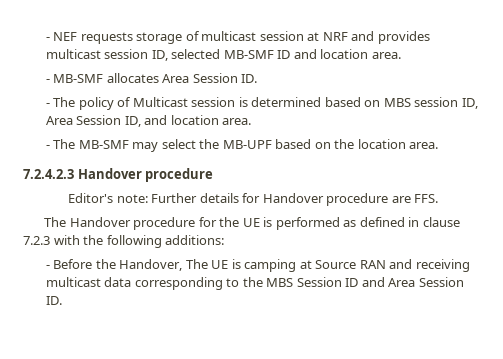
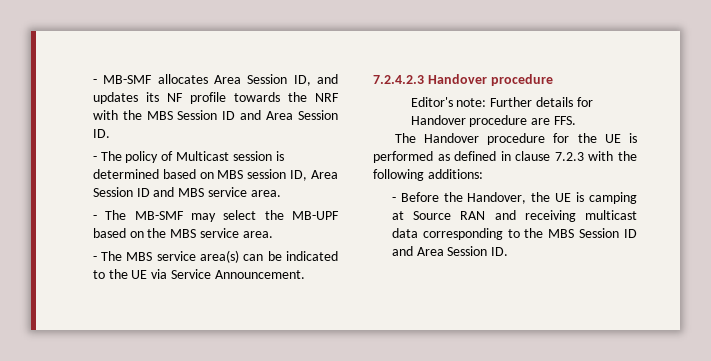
[45,31,430,44] [45,49,401,61] [45,73,159,83] - NEF requests storage of multicast session at NRF and provides multicast session ID, selected MB-SMF ID and location area. // - MB-SMF allocates -> [92,74,338,86] [92,92,339,104] [92,110,262,120] - MB-SMF allocates Area Session ID, and updates its NF profile towards the NRF with the MBS Session ID and
[124,115,219,127] ID, and location -> [136,187,247,197] ID and MBS service
[357,139,439,149] location area. -> [170,228,273,238] [92,250,338,263] [92,269,305,279] MBS service area. // - The MBS service area(s) can be indicated to the UE via Service Announcement.
[185,259,208,269] The -> [531,192,551,202] the

